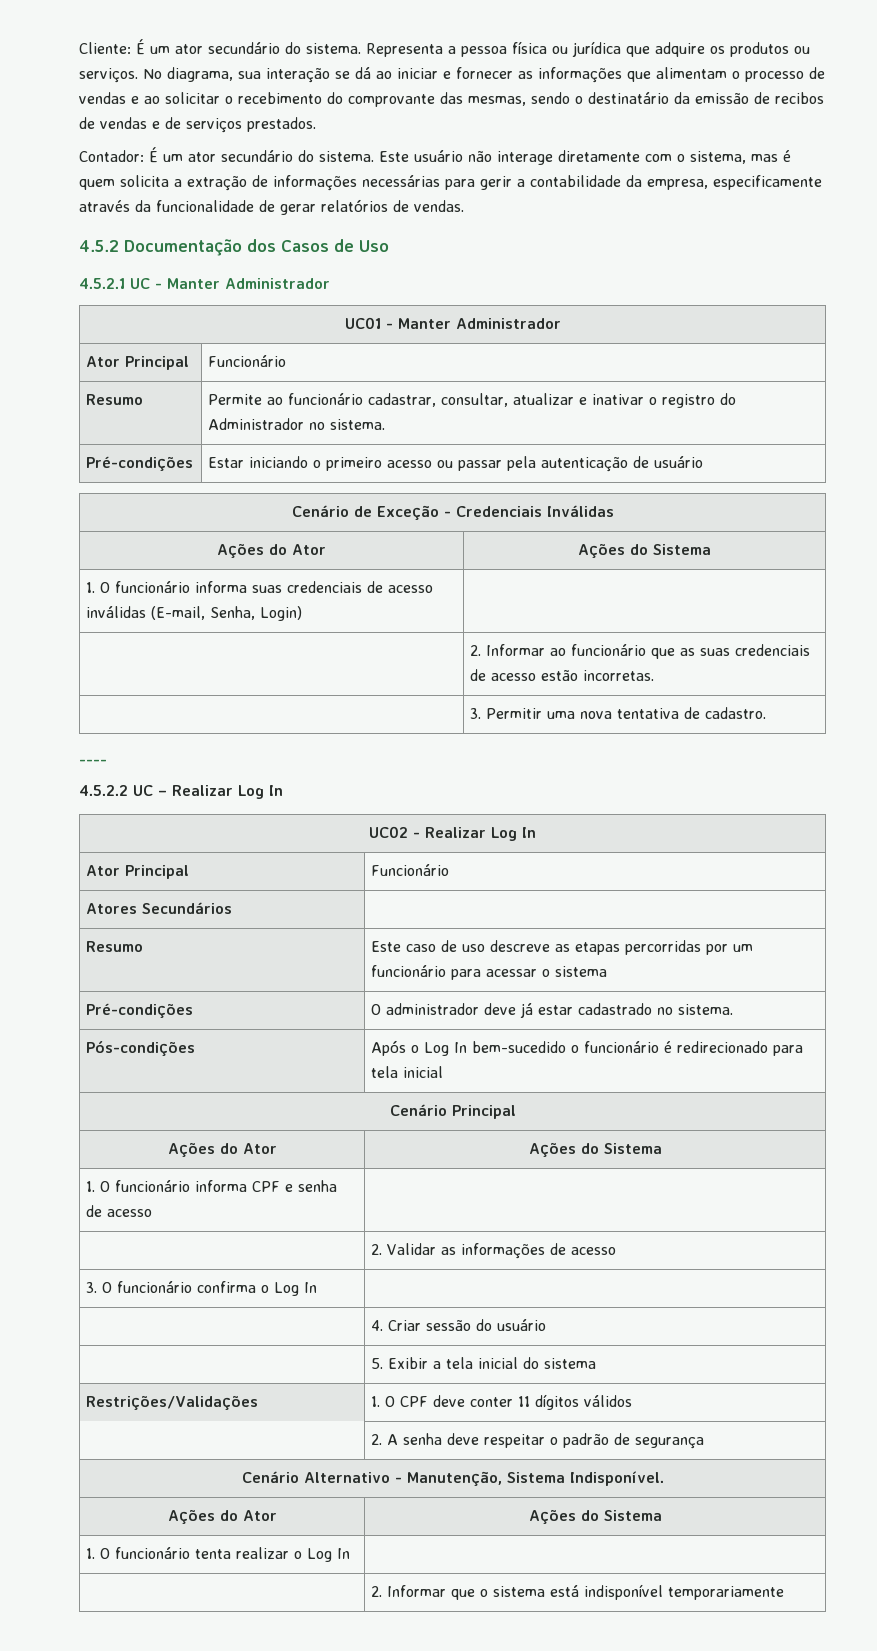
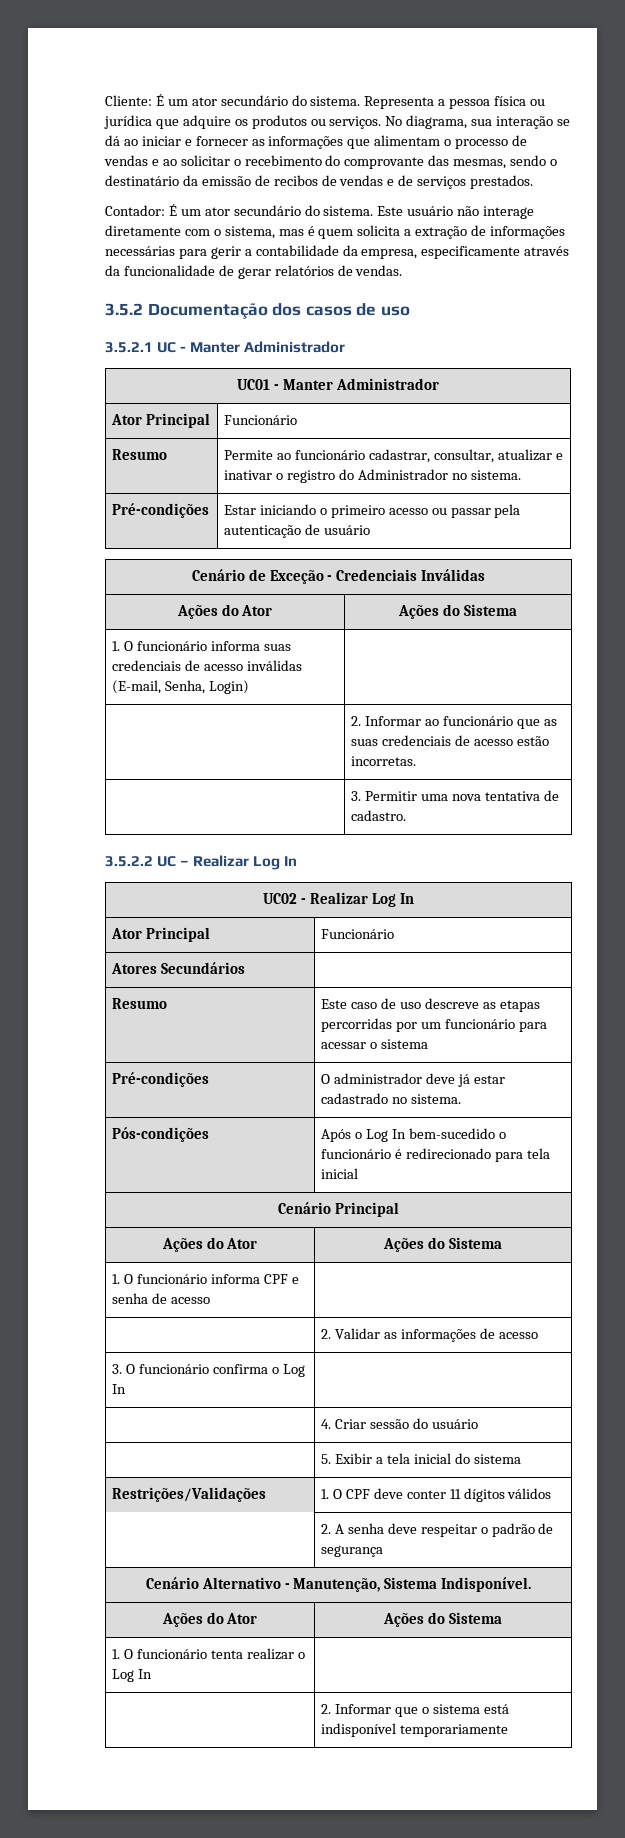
[79,240,119,252] 4.5.2 -> [105,303,143,316] 3.5.2
[281,239,389,252] [79,278,125,289] Casos de Uso // 4.5.2.1 -> [305,303,410,316] [105,342,153,353] casos de uso // 3.5.2.1
[79,759,107,765] [79,785,128,796] ---- // 4.5.2.2 -> [105,856,153,867] 3.5.2.2

